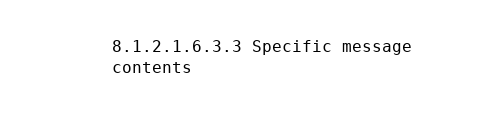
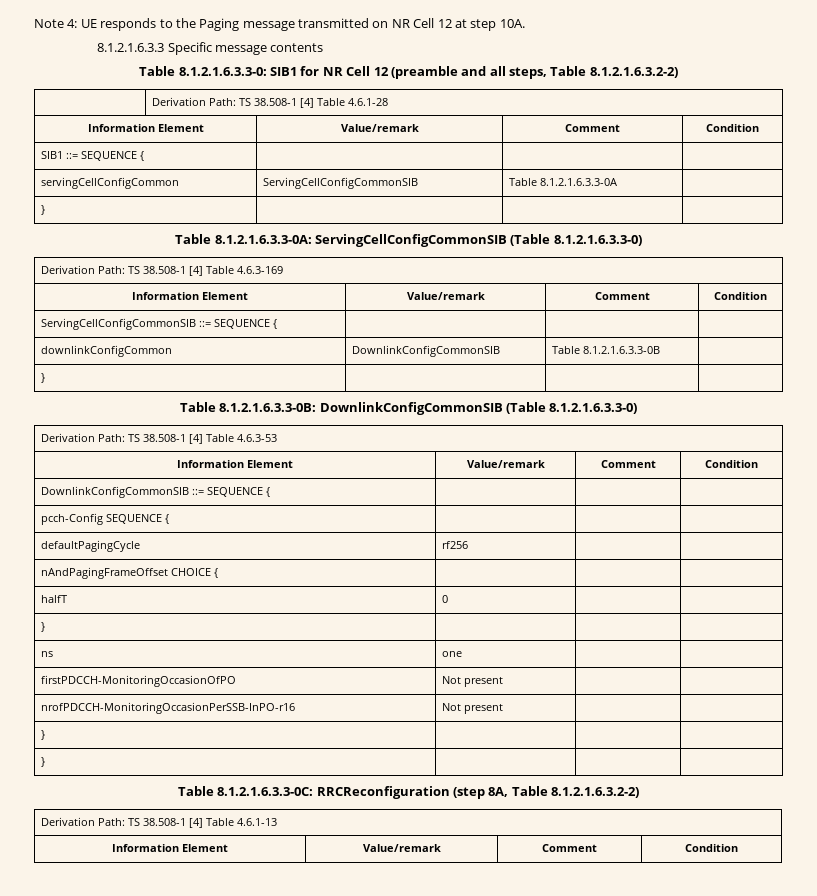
[111,40,412,55] [111,62,192,73] 8.1.2.1.6.3.3 Specific message contents -> [34,18,525,31] [97,42,324,55] [139,66,678,79] [152,97,389,108] [87,124,204,132] [340,124,419,132] [565,124,620,132] [706,124,759,132] [41,151,145,161] [41,177,180,189] [263,177,419,189] [509,178,618,186] [41,205,46,215] [175,234,642,247] [41,265,284,276] [132,292,248,300] [406,292,485,300] [594,292,650,300] [714,292,767,300] [41,318,278,330] [41,345,173,357] [352,345,501,357] [552,346,661,354] [41,373,46,383] [179,402,638,415] [41,433,278,444] [177,460,293,468] [466,460,545,468] [600,460,656,468] [705,460,758,468] [41,486,271,498] [41,513,170,525] [41,540,141,552] [442,541,469,549] [41,567,219,579] [41,595,68,603] [442,595,449,603] [41,622,46,632] [41,651,54,657] [442,651,463,657] [41,675,237,687] [442,676,504,687] [41,702,296,714] [442,703,504,714] [41,730,46,740] [41,757,46,767] [177,786,640,799] [41,817,278,828] [112,844,228,852] [362,844,441,852] [542,844,597,852] [685,844,738,852] Note 4: UE responds to the Paging message transmitted on NR Cell 12 at step 10A. // 8.1.2.1.6.3.3 Specific message contents // Table 8.1.2.1.6.3.3-0: SIB1 for NR Cell 12 (preamble and all steps, Table 8.1.2.1.6.3.2-2) // | Derivation Path: TS 38.508-1 [4] Table 4.6.1-28 // Information Element | Value/remark | Comment | Condition // SIB1 ::= SEQUENCE { | | | // servingCellConfigCommon | ServingCellConfigCommonSIB | Table 8.1.2.1.6.3.3-0A | // } | | | // Table 8.1.2.1.6.3.3-0A: ServingCellConfigCommonSIB (Table 8.1.2.1.6.3.3-0) // Derivation Path: TS 38.508-1 [4] Table 4.6.3-169 // Information Element | Value/remark | Comment | Condition // ServingCellConfigCommonSIB ::= SEQUENCE { | | | // downlinkConfigCommon | DownlinkConfigCommonSIB | Table 8.1.2.1.6.3.3-0B | // } | | | // Table 8.1.2.1.6.3.3-0B: DownlinkConfigCommonSIB (Table 8.1.2.1.6.3.3-0) // Derivation Path: TS 38.508-1 [4] Table 4.6.3-53 // Information Element | Value/remark | Comment | Condition // DownlinkConfigCommonSIB ::= SEQUENCE { | | | // pcch-Config SEQUENCE { | | | // defaultPagingCycle | rf256 | | // nAndPagingFrameOffset CHOICE { | | | // halfT | 0 | | // } | | | // ns | one | | // firstPDCCH-MonitoringOccasionOfPO | Not present | | // nrofPDCCH-MonitoringOccasionPerSSB-InPO-r16 | Not present | | // } | | | // } | | | // Table 8.1.2.1.6.3.3-0C: RRCReconfiguration (step 8A, Table 8.1.2.1.6.3.2-2) // Derivation Path: TS 38.508-1 [4] Table 4.6.1-13 // Information Element | Value/remark | Comment | Condition

